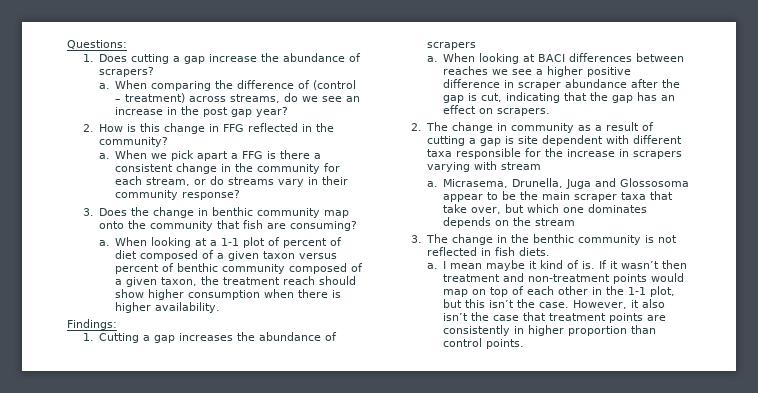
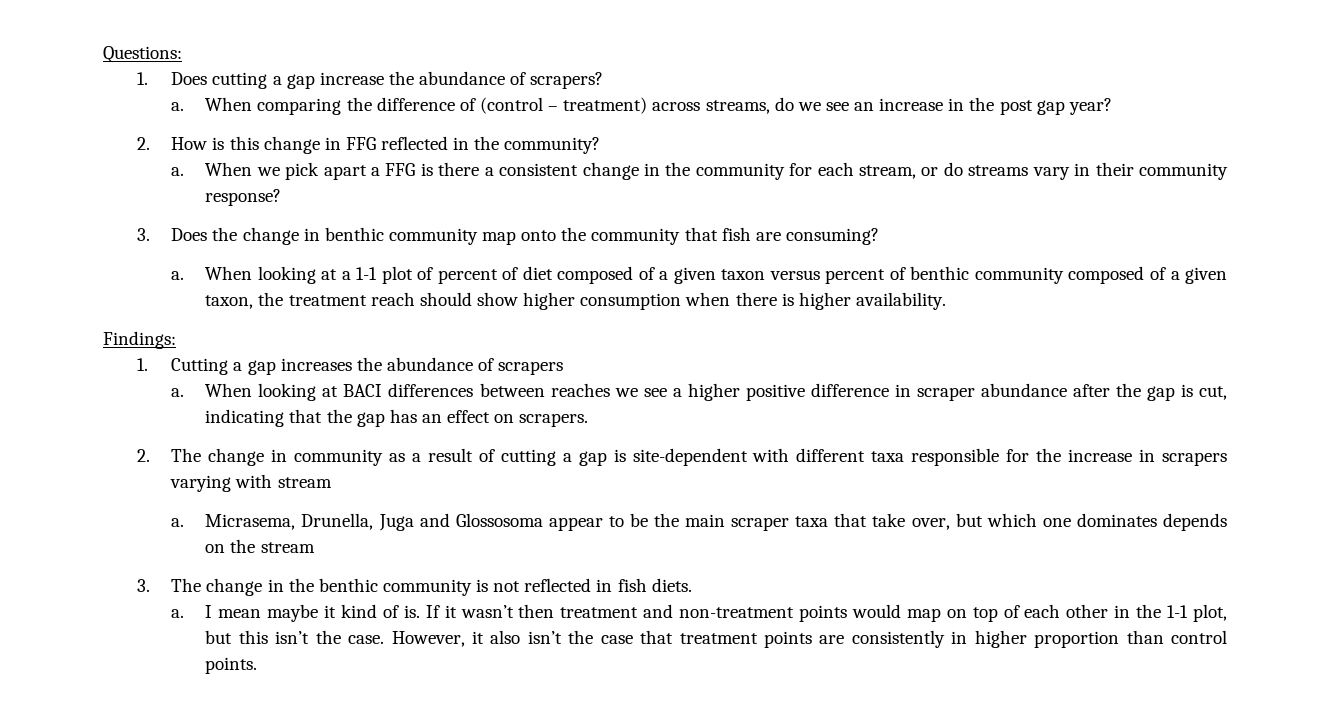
[518,135,604,146] site dependent -> [632,448,748,466] site-dependent

